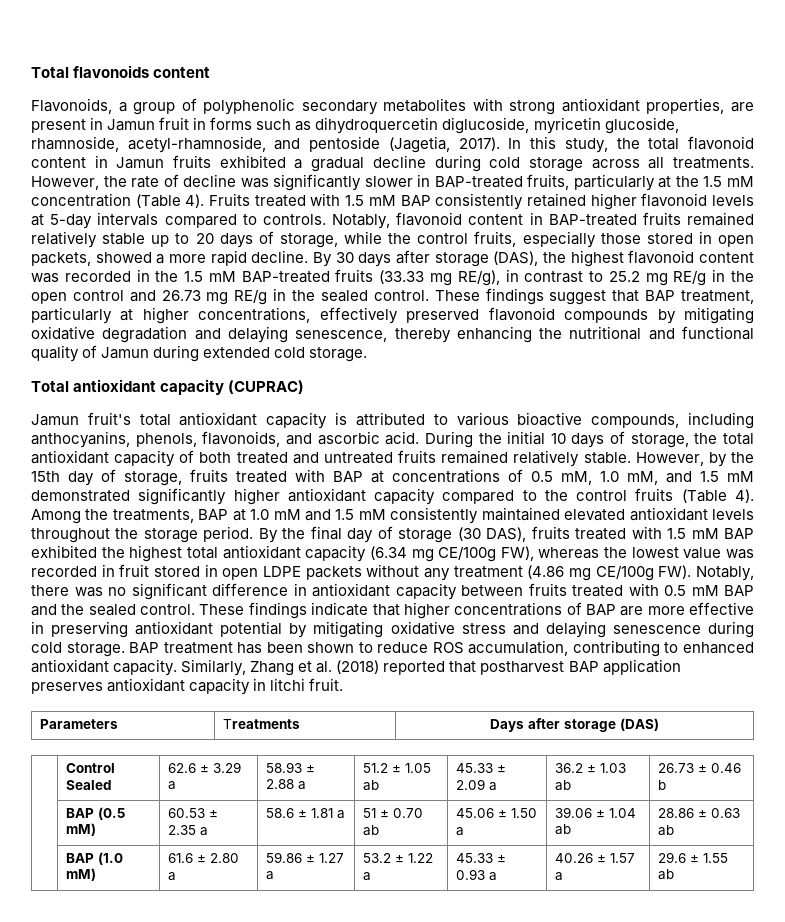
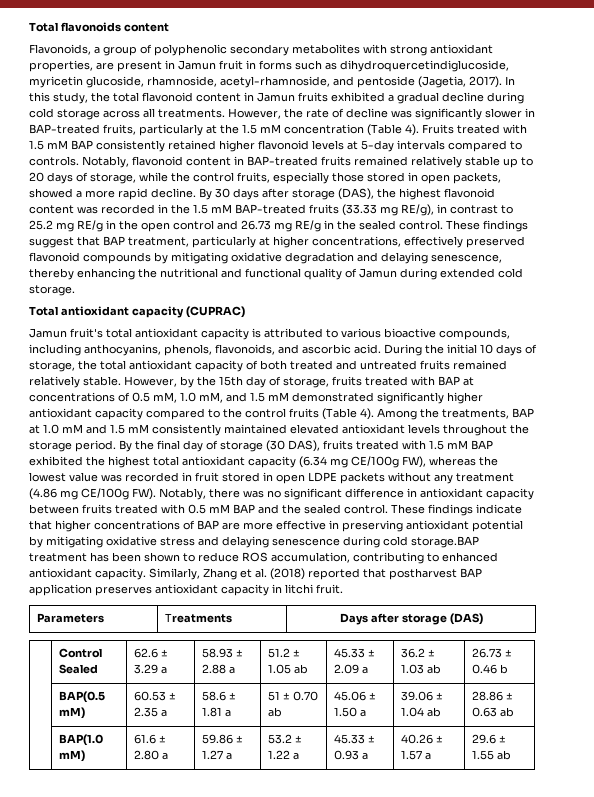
[315,117,530,134] dihydroquercetin diglucoside, -> [340,60,509,72] dihydroquercetindiglucoside,
[66,642,160,657] storage. BAP -> [411,536,479,548] storage.BAP
[66,807,126,820] BAP (0.5 -> [59,691,106,703] BAP(0.5
[66,852,124,865] BAP (1.0 -> [59,734,104,746] BAP(1.0

